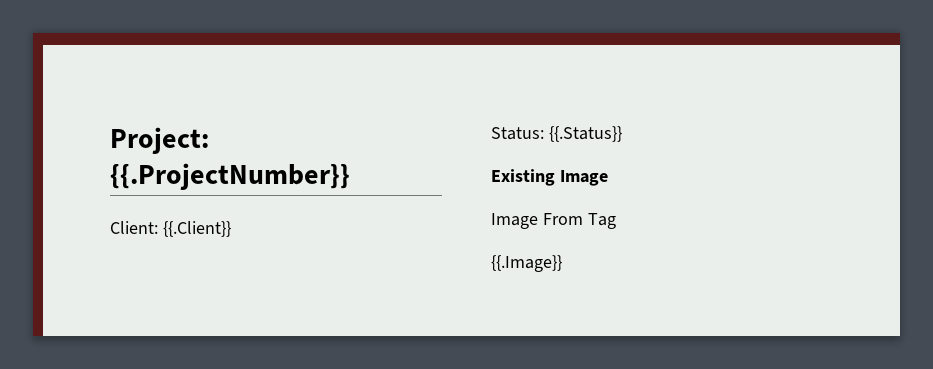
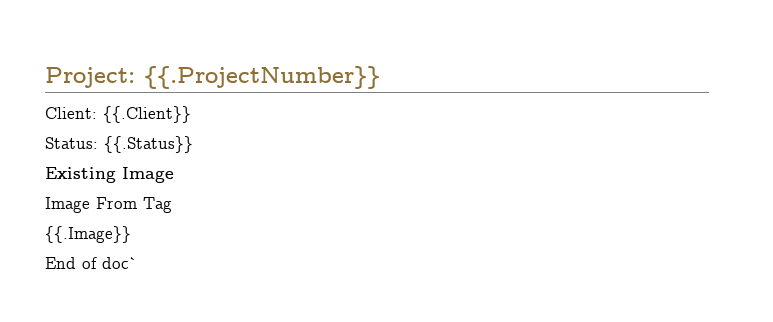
(562, 263) none -> [45,257,138,269] // End of doc`

